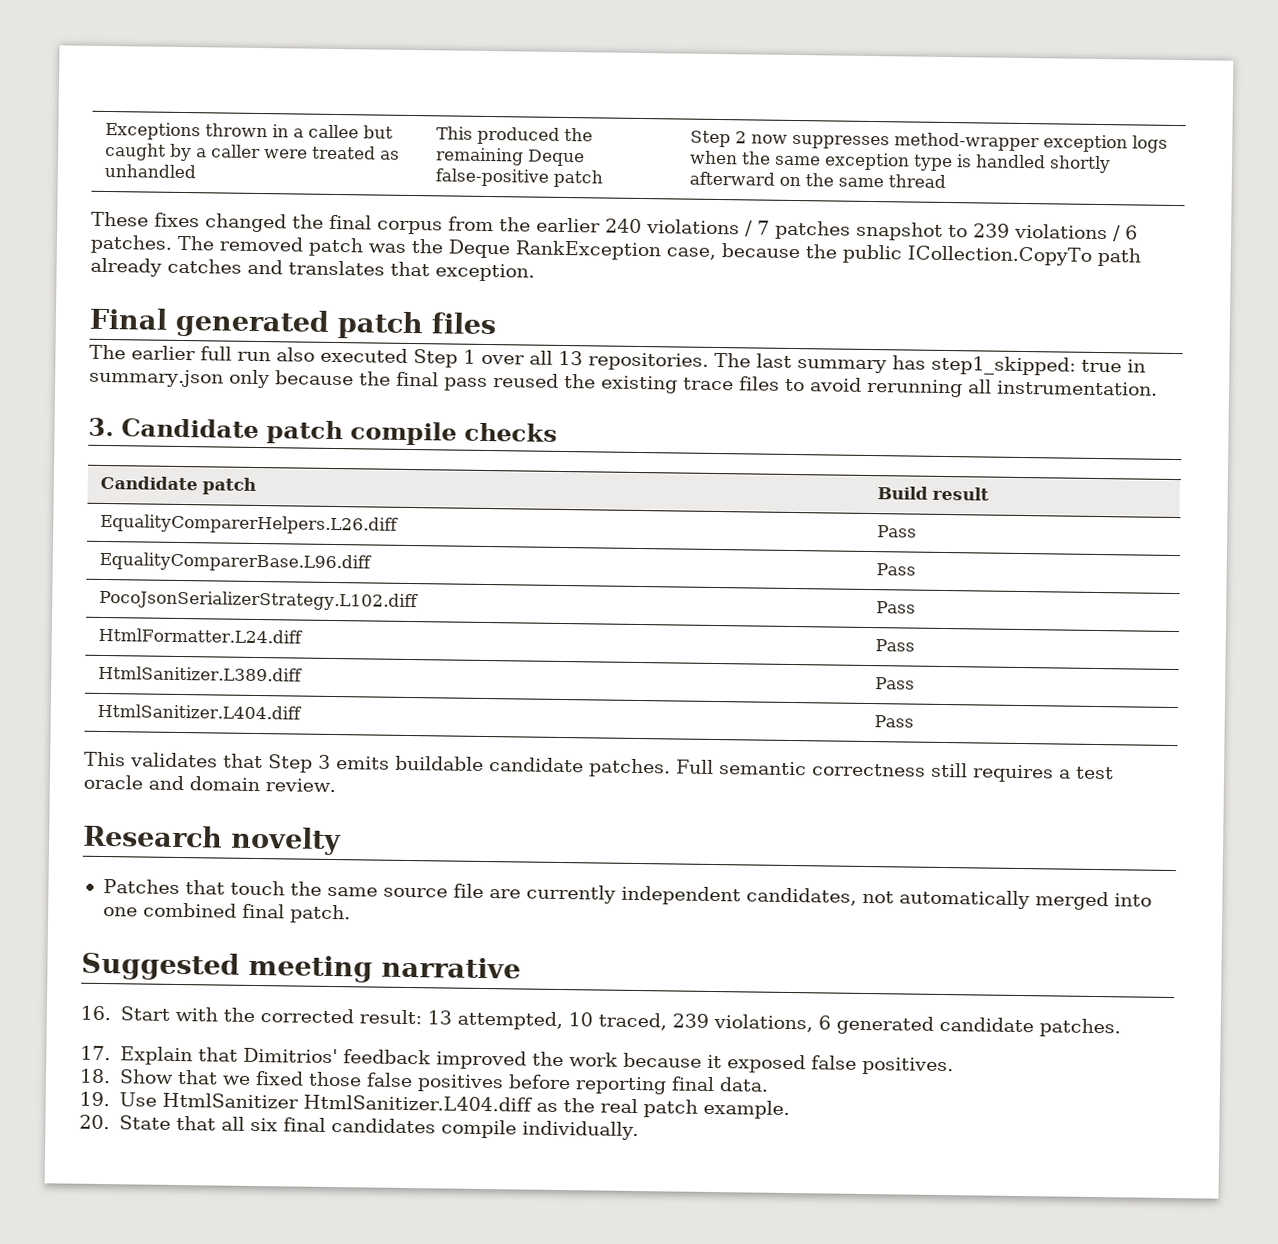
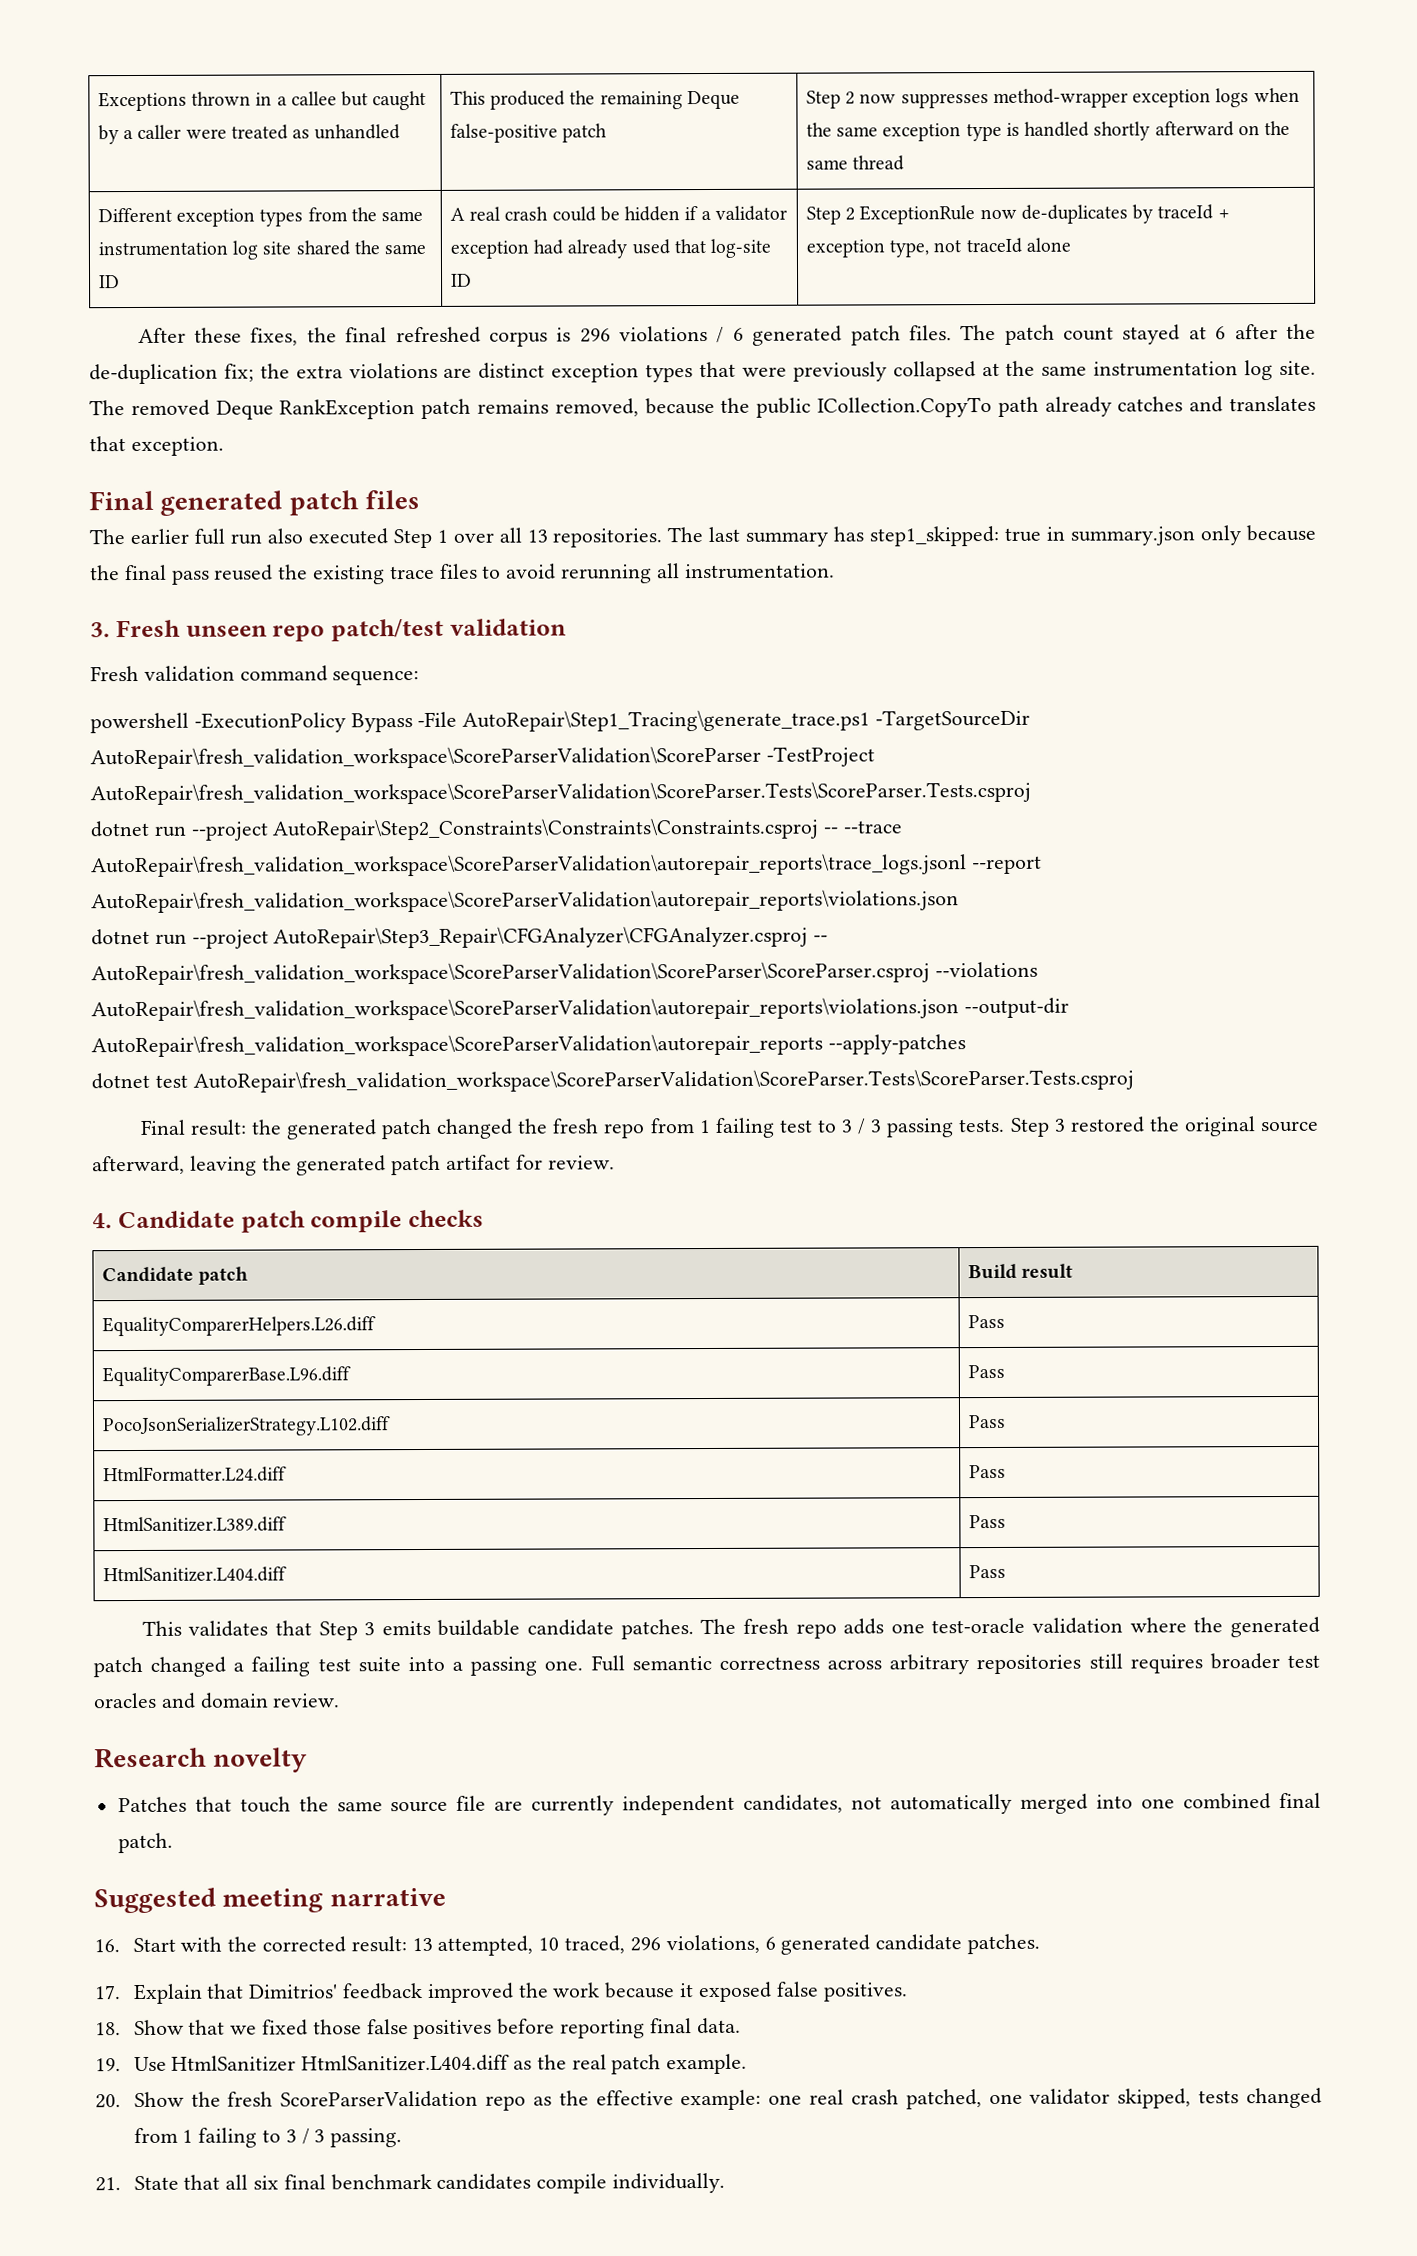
[91,211,1138,242] [90,234,716,261] // These fixes changed the final corpus from the earlier 240 violations / 7 patches snapshot to 239 violations / 6 patches. The removed patch was the Deque RankException case, -> [97,207,424,227] [97,240,427,260] [98,275,120,289] [449,205,787,222] [449,238,772,259] [450,273,472,287] [805,204,1230,225] [805,237,1071,258] [137,323,1317,347] [89,360,1317,385] [89,398,639,420] // Different exception types from the same instrumentation log site shared the same ID | A real crash could be hidden if a validator exception had already used that log-site ID | Step 2 ExceptionRule now de-duplicates by traceId + exception type, not traceId alone // After these fixes, the final refreshed corpus is 296 violations / 6 generated patch files. The patch count stayed at 6 after the de-duplication fix; the extra violations are distinct exception types that were previously collapsed at the same instrumentation log site. The removed Deque RankException patch remains removed,
(114, 427) none -> [115,617,567,642] [90,665,420,686] [90,709,1031,734] [90,745,875,770] [90,780,1031,806] [90,817,903,841] [91,853,1042,878] [91,889,959,914] [91,925,829,949] [91,961,1038,986] [91,997,1069,1022] [91,1033,966,1058] [91,1068,1134,1093] [139,1116,1320,1140] [92,1154,615,1176] [92,1213,112,1229] Fresh unseen repo patch/test validation // Fresh validation command sequence: // powershell -ExecutionPolicy Bypass -File AutoRepair\Step1_Tracing\generate_trace.ps1 -TargetSourceDir AutoRepair\fresh_validation_workspace\ScoreParserValidation\ScoreParser -TestProject AutoRepair\fresh_validation_workspace\ScoreParserValidation\ScoreParser.Tests\ScoreParser.Tests.csproj // dotnet run --project AutoRepair\Step2_Constraints\Constraints\Constraints.csproj -- --trace AutoRepair\fresh_validation_workspace\ScoreParserValidation\autorepair_reports\trace_logs.jsonl --report AutoRepair\fresh_validation_workspace\ScoreParserValidation\autorepair_reports\violations.json // dotnet run --project AutoRepair\Step3_Repair\CFGAnalyzer\CFGAnalyzer.csproj -- AutoRepair\fresh_validation_workspace\ScoreParserValidation\ScoreParser\ScoreParser.csproj --violations AutoRepair\fresh_validation_workspace\ScoreParserValidation\autorepair_reports\violations.json --output-dir AutoRepair\fresh_validation_workspace\ScoreParserValidation\autorepair_reports --apply-patches // dotnet test AutoRepair\fresh_validation_workspace\ScoreParserValidation\ScoreParser.Tests\ScoreParser.Tests.csproj // Final result: the generated patch changed the fresh repo from 1 failing test to 3 / 3 passing tests. Step 3 restored the original source afterward, leaving the generated patch artifact for review. // 4.
[676,759,1114,783] [83,774,143,790] Full semantic correctness still requires a test oracle -> [700,1616,1320,1639] [93,1653,1320,1678] [93,1692,157,1709] The fresh repo adds one test-oracle validation where the generated patch changed a failing test suite into a passing one. Full semantic correctness across arbitrary repositories still requires broader test oracles
[671,1013,709,1028] 239 -> [629,1937,661,1952] 296
(110, 1122) none -> [133,2087,1322,2111] [133,2127,403,2148] [95,2177,121,2192] Show the fresh ScoreParserValidation repo as the effective example: one real crash patched, one validator skipped, tests changed from 1 failing to 3 / 3 passing. // 21.
(326, 1124) none -> [330,2173,432,2191] benchmark

